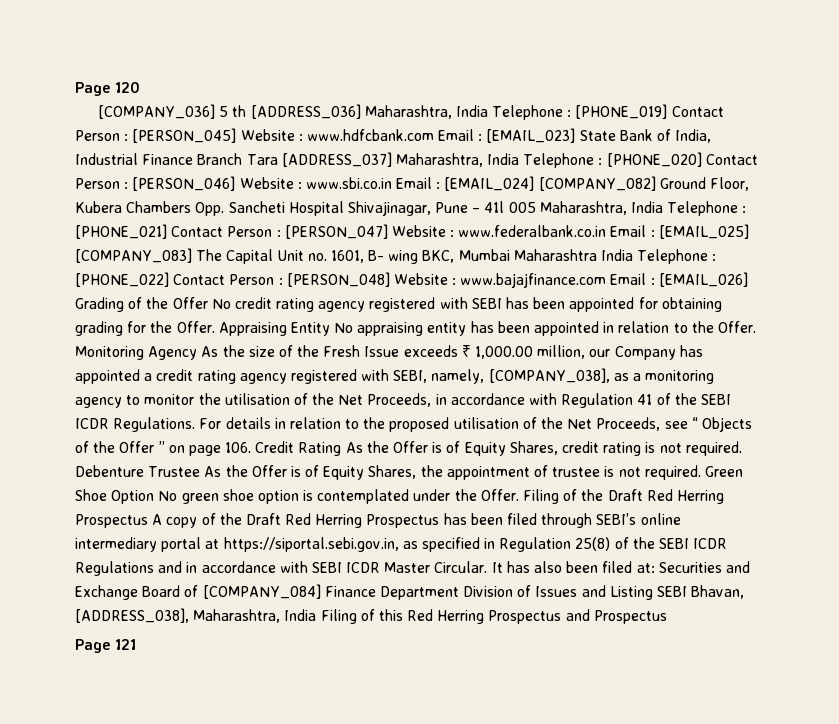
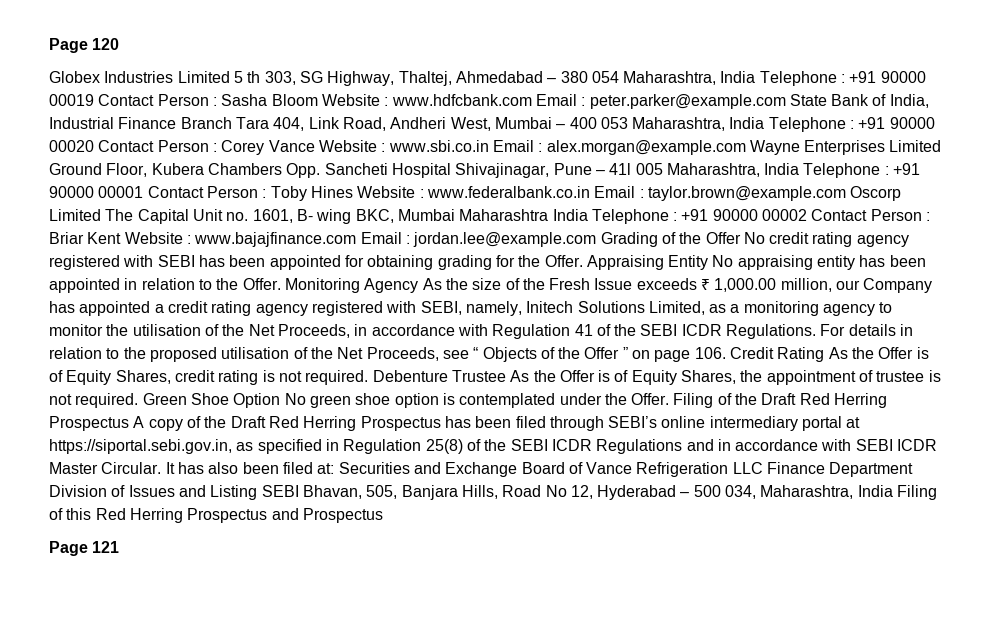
[97,104,724,120] [75,128,237,143] [COMPANY_036] 5 th [ADDRESS_036] Maharashtra, India Telephone : [PHONE_019] Contact Person : [PERSON_045] -> [49,71,926,86] [49,94,318,106] Globex Industries Limited 5 th 303, SG Highway, Thaltej, Ahmedabad – 380 054 Maharashtra, India Telephone : +91 90000 00019 Contact Person : Sasha Bloom
[486,128,576,143] [EMAIL_023] -> [589,94,786,109] peter.parker@example.com
[281,152,758,168] [75,176,236,191] [ADDRESS_037] Maharashtra, India Telephone : [PHONE_020] Contact Person : [PERSON_046] -> [273,117,935,132] [49,140,315,155] 404, Link Road, Andheri West, Mumbai – 400 053 Maharashtra, India Telephone : +91 90000 00020 Contact Person : Corey Vance
[444,176,656,191] [EMAIL_024] [COMPANY_082] -> [546,140,942,155] alex.morgan@example.com Wayne Enterprises Limited
[75,224,388,239] [PHONE_021] Contact Person : [PERSON_047] -> [893,163,921,175] [49,186,353,201] +91 90000 00001 Contact Person : Toby Hines
[658,224,749,239] [75,248,192,263] [EMAIL_025] [COMPANY_083] -> [647,186,902,201] [49,209,101,221] taylor.brown@example.com Oscorp Limited
[75,272,390,287] [PHONE_022] Contact Person : [PERSON_048] -> [681,209,931,221] [49,232,122,244] +91 90000 00002 Contact Person : Briar Kent
[658,272,748,287] [EMAIL_026] -> [413,232,597,247] jordan.lee@example.com
[488,368,610,383] [COMPANY_038], -> [526,301,705,315] Initech Solutions Limited,
[202,584,321,599] [COMPANY_084] -> [586,462,763,477] Vance Refrigeration LLC
[75,608,189,623] [ADDRESS_038], -> [366,485,757,500] 505, Banjara Hills, Road No 12, Hyderabad – 500 034,

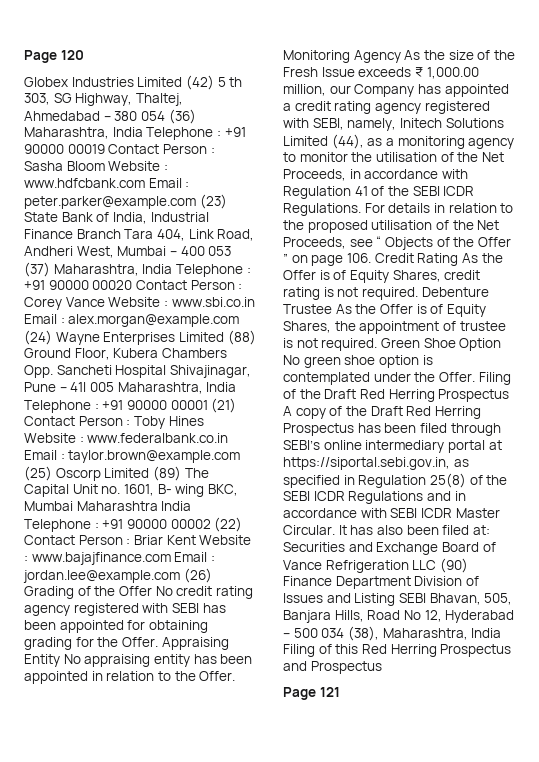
(230, 77) none -> [185,75,214,90] (42)
(619, 77) none -> [168,109,196,124] (36)
(786, 101) none -> [199,194,227,209] (23)
(628, 123) none -> [24,262,50,277] (37)
(746, 147) none -> [24,330,52,345] (24)
(942, 146) none -> [227,330,256,345] (88)
(144, 192) none -> [211,398,237,413] (21)
(846, 193) none -> [24,466,52,481] (25)
(101, 215) none -> [152,466,181,481] (89)
(808, 215) none -> [214,517,243,532] (22)
(597, 239) none -> [183,568,212,583] (26)
[648,301,705,315] Limited, -> [283,134,364,149] Limited (44),
(763, 468) none -> [439,558,468,573] (90)
[725,485,757,499] 034, -> [321,626,379,641] 034 (38),

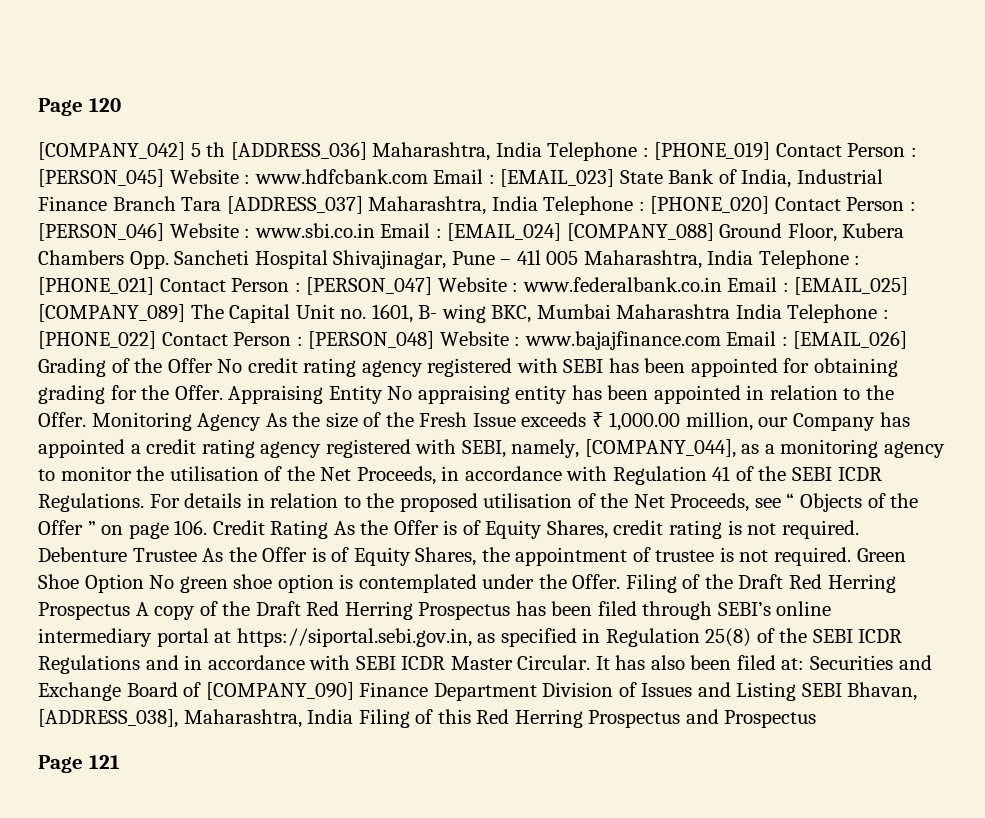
[24,75,243,90] [24,93,183,106] [24,109,196,124] [24,127,246,140] [24,144,215,154] [24,161,105,171] Globex Industries Limited (42) 5 th 303, SG Highway, Thaltej, Ahmedabad – 380 054 (36) Maharashtra, India Telephone : +91 90000 00019 Contact Person : Sasha Bloom -> [38,142,917,161] [38,169,164,187] [COMPANY_042] 5 th [ADDRESS_036] Maharashtra, India Telephone : [PHONE_019] Contact Person : [PERSON_045]
[24,194,227,209] peter.parker@example.com (23) -> [500,169,615,187] [EMAIL_023]
[156,229,255,241] [24,246,232,258] [24,262,251,277] [24,280,243,290] [24,297,105,310] 404, Link Road, Andheri West, Mumbai – 400 053 (37) Maharashtra, India Telephone : +91 90000 00020 Contact Person : Corey Vance -> [226,196,916,215] [38,223,164,241] [ADDRESS_037] Maharashtra, India Telephone : [PHONE_020] Contact Person : [PERSON_046]
[68,314,240,327] [24,330,256,345] alex.morgan@example.com (24) Wayne Enterprises Limited (88) -> [447,223,714,241] [EMAIL_024] [COMPANY_088]
[102,398,237,413] [24,416,204,429] +91 90000 00001 (21) Contact Person : Toby Hines -> [38,277,433,295] [PHONE_021] Contact Person : [PERSON_047]
[68,450,241,463] [24,466,181,481] taylor.brown@example.com (25) Oscorp Limited (89) -> [794,277,909,295] [38,304,185,322] [EMAIL_025] [COMPANY_089]
[102,517,243,532] [24,535,196,545] +91 90000 00002 (22) Contact Person : Briar Kent -> [38,331,435,349] [PHONE_022] Contact Person : [PERSON_048]
[23,568,212,583] jordan.lee@example.com (26) -> [793,331,908,349] [EMAIL_026]
[399,118,504,128] [283,134,364,149] Initech Solutions Limited (44), -> [584,439,736,458] [COMPANY_044],
[283,558,468,573] Vance Refrigeration LLC (90) -> [205,682,354,700] [COMPANY_090]
[484,593,513,605] [283,610,515,623] [283,626,379,641] 505, Banjara Hills, Road No 12, Hyderabad – 500 034 (38), -> [38,709,178,728] [ADDRESS_038],

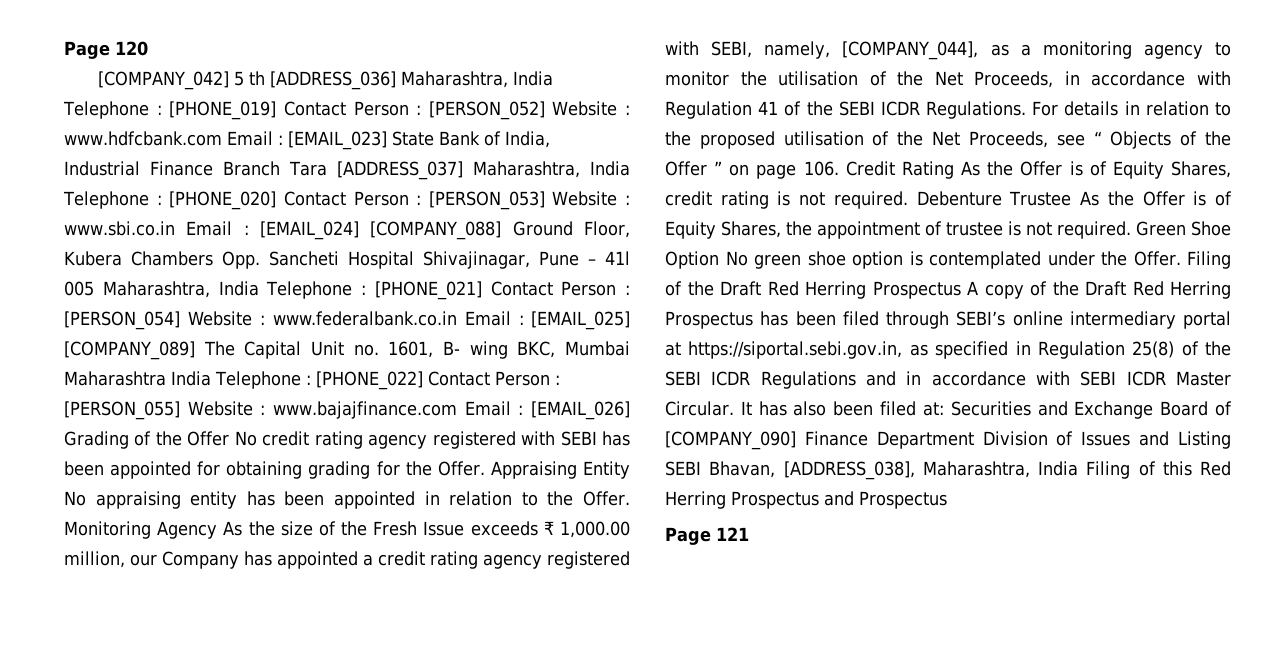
[38,169,164,187] [PERSON_045] -> [428,101,545,120] [PERSON_052]
[38,223,164,241] [PERSON_046] -> [428,191,545,210] [PERSON_053]
[306,277,433,295] [PERSON_047] -> [64,311,180,330] [PERSON_054]
[308,331,435,349] [PERSON_048] -> [64,401,180,420] [PERSON_055]

